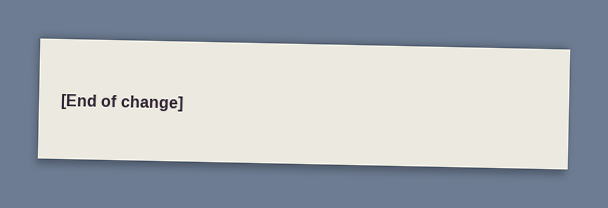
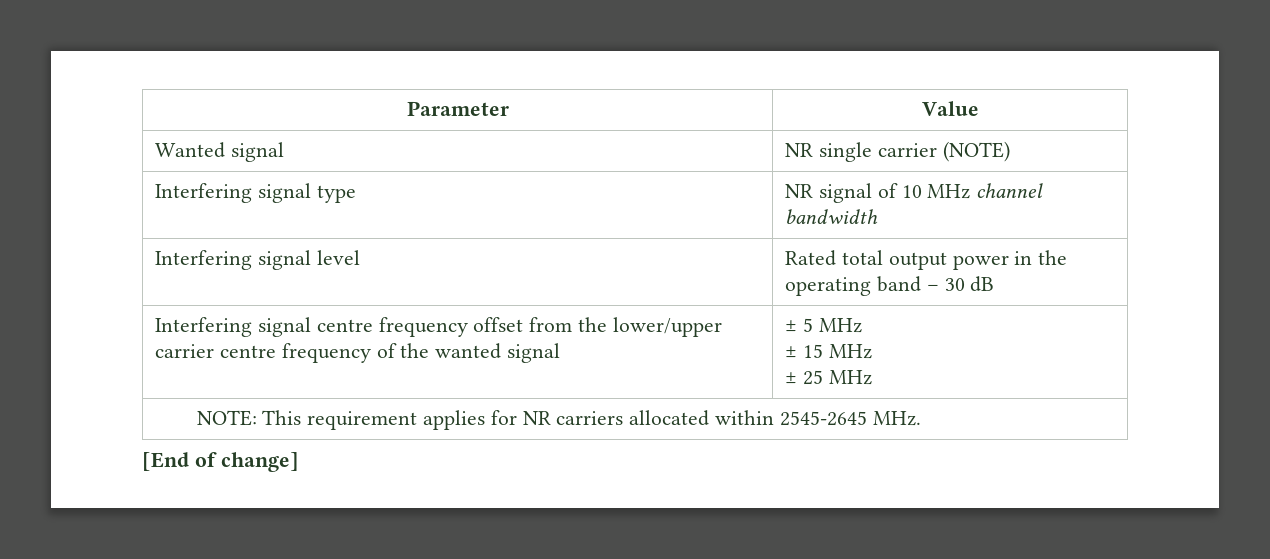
(60, 101) none -> [406,101,509,116] [921,101,979,116] [155,142,285,162] [785,141,1010,162] [155,183,356,203] [785,183,1044,203] [785,209,879,224] [155,250,360,270] [785,250,1068,270] [785,276,995,296] [155,317,722,337] [155,343,561,363] [785,318,862,333] [785,344,872,359] [785,370,872,385] [196,410,921,430] Parameter | Value // Wanted signal | NR single carrier (NOTE) // Interfering signal type | NR signal of 10 MHz channel bandwidth // Interfering signal level | Rated total output power in the operating band – 30 dB // Interfering signal centre frequency offset from the lower/upper carrier centre frequency of the wanted signal | ± 5 MHz // ± 15 MHz // ± 25 MHz // NOTE: This requirement applies for NR carriers allocated within 2545-2645 MHz. //

